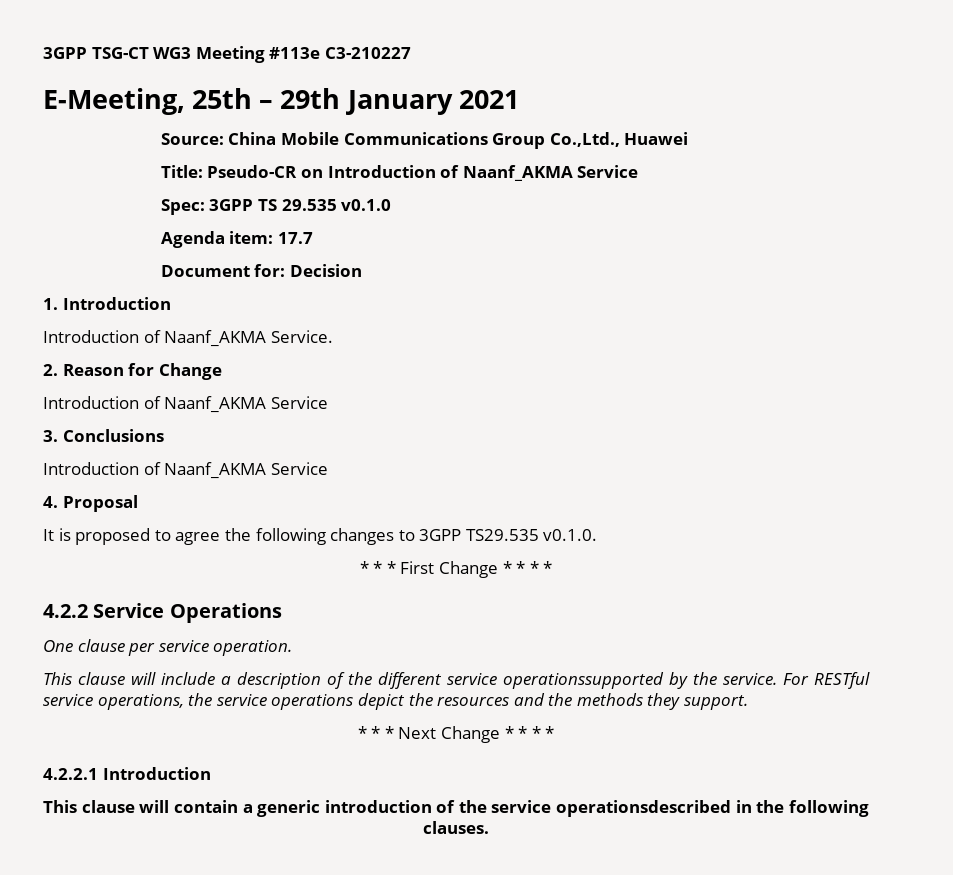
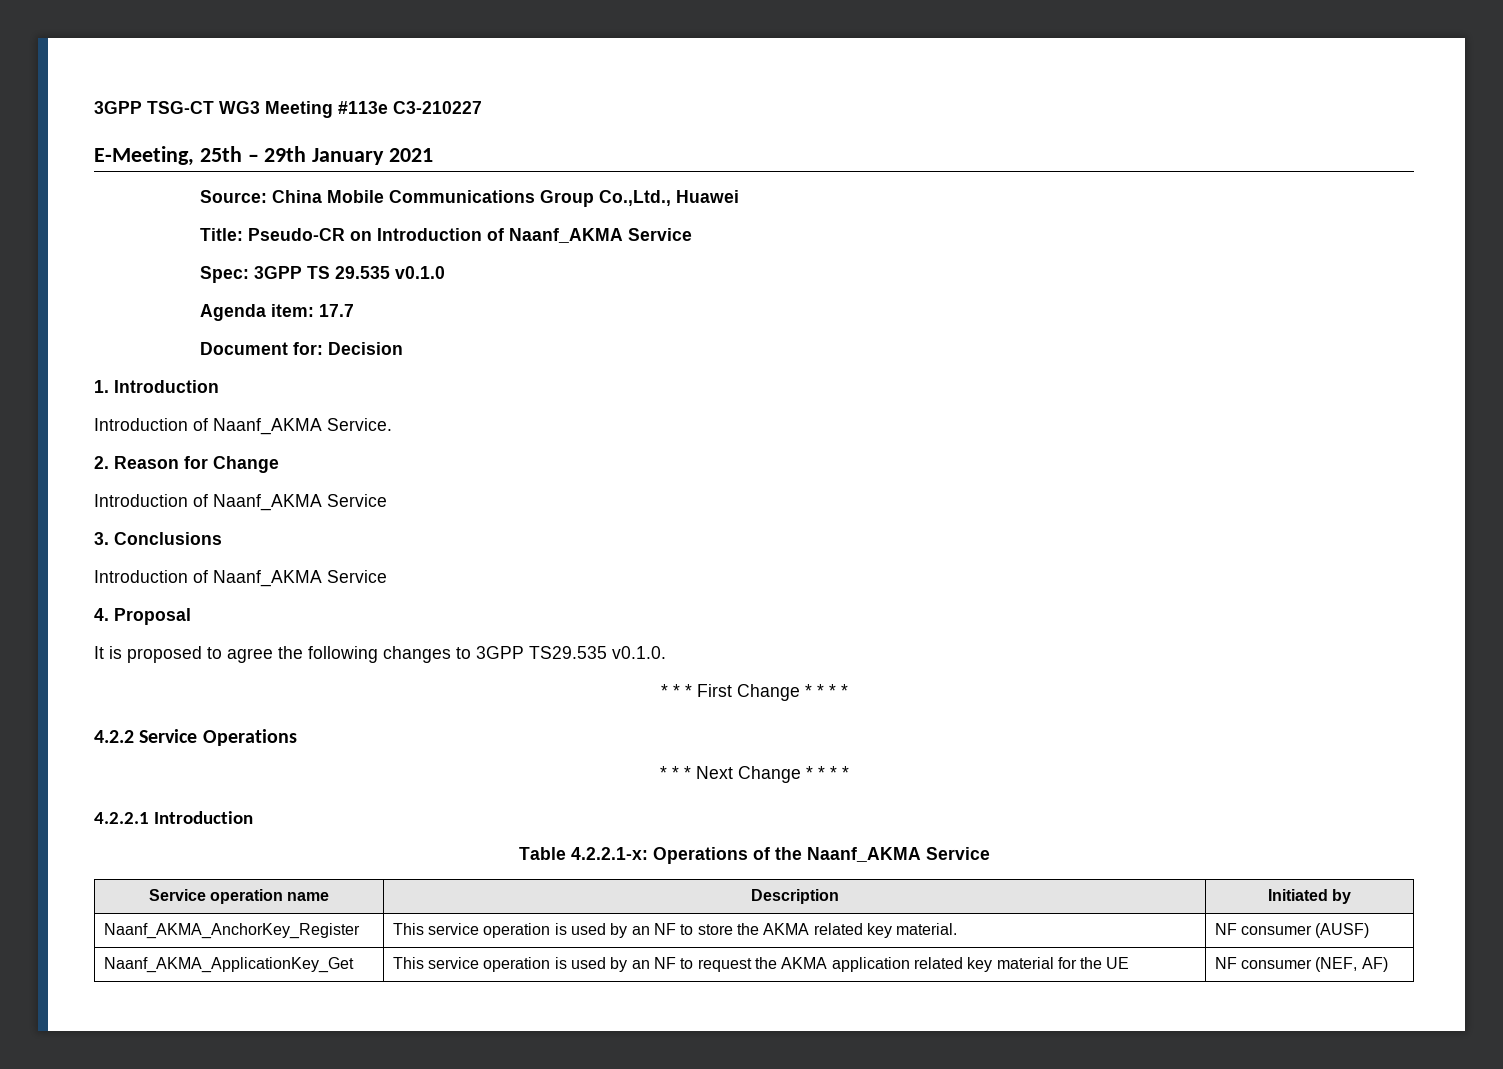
[43,639,293,656] [43,672,870,689] [43,693,749,710] // One clause per service operation. // This clause will include a description of the different service operationssupported by the service. For RESTful service operations, the service operations depict the resources and the methods they support. -> (297, 737) none
[43,800,869,817] [423,821,489,834] This clause will contain a generic introduction of the service operationsdescribed in the following clauses. -> [518,847,990,864] [148,889,330,904] [750,889,839,904] [1267,889,1352,904] [103,923,360,939] [392,923,958,938] [1214,923,1370,938] [103,957,354,973] [392,957,1130,972] [1214,957,1388,972] Table 4.2.2.1-x: Operations of the Naanf_AKMA Service // Service operation name | Description | Initiated by // Naanf_AKMA_AnchorKey_Register | This service operation is used by an NF to store the AKMA related key material. | NF consumer (AUSF) // Naanf_AKMA_ApplicationKey_Get | This service operation is used by an NF to request the AKMA application related key material for the UE | NF consumer (NEF, AF)

